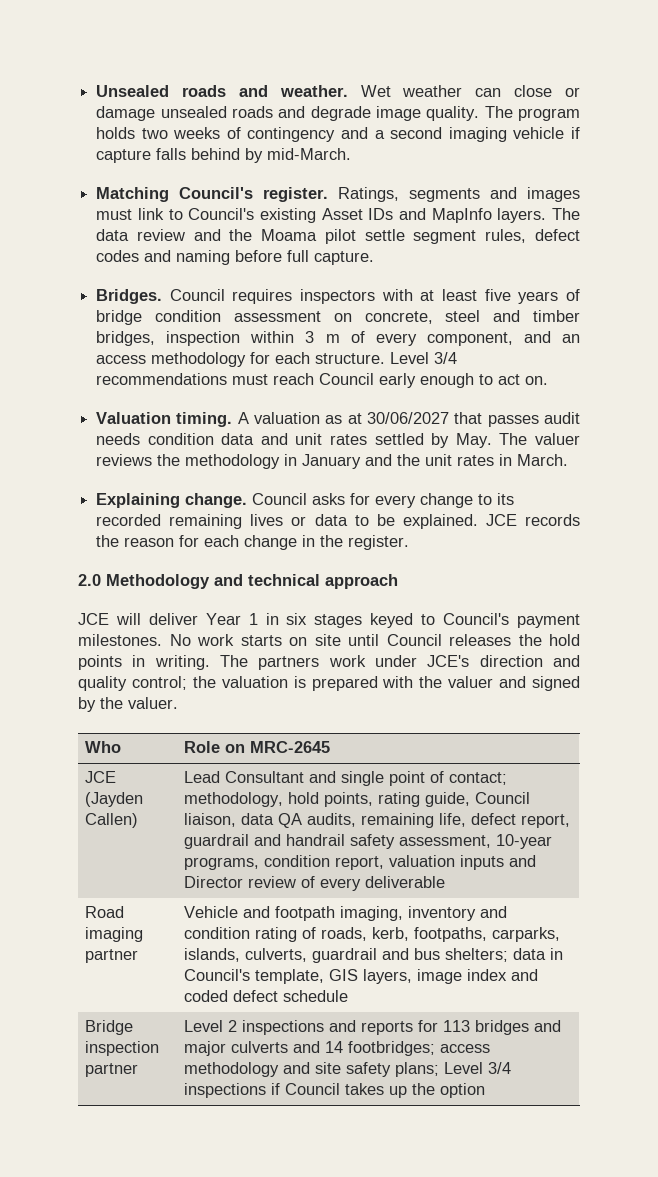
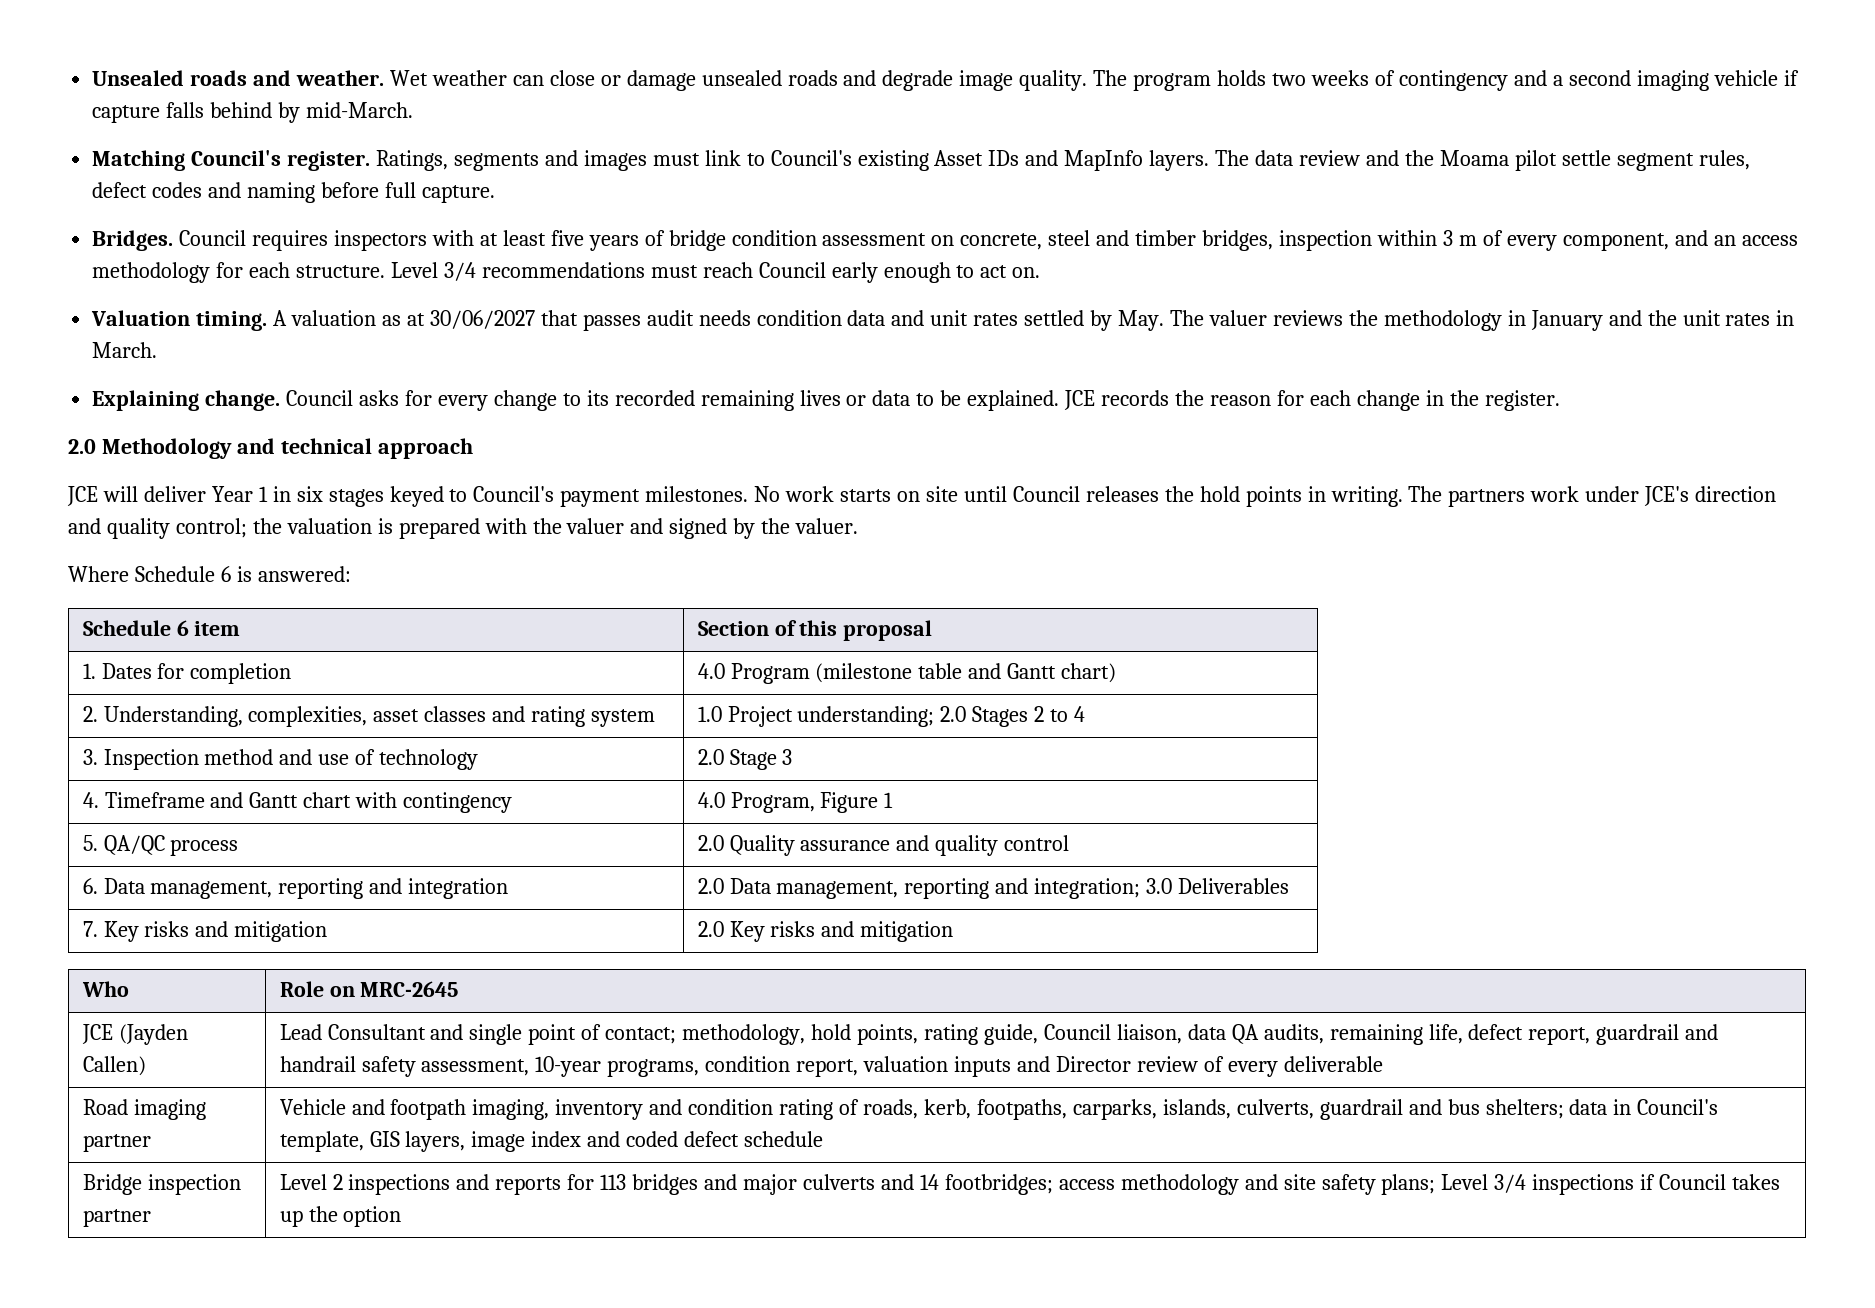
(178, 703) none -> [68,566,351,582] [82,620,241,636] [697,620,933,641] [82,663,292,684] [697,663,1117,684] [82,706,656,727] [697,706,1086,727] [82,749,479,770] [697,749,793,770] [82,792,513,813] [697,792,894,813] [82,835,239,856] [697,835,1070,856] [82,878,509,899] [697,878,1290,899] [82,921,328,942] [697,921,954,942] // Where Schedule 6 is answered: // Schedule 6 item | Section of this proposal // 1. Dates for completion | 4.0 Program (milestone table and Gantt chart) // 2. Understanding, complexities, asset classes and rating system | 1.0 Project understanding; 2.0 Stages 2 to 4 // 3. Inspection method and use of technology | 2.0 Stage 3 // 4. Timeframe and Gantt chart with contingency | 4.0 Program, Figure 1 // 5. QA/QC process | 2.0 Quality assurance and quality control // 6. Data management, reporting and integration | 2.0 Data management, reporting and integration; 3.0 Deliverables // 7. Key risks and mitigation | 2.0 Key risks and mitigation

